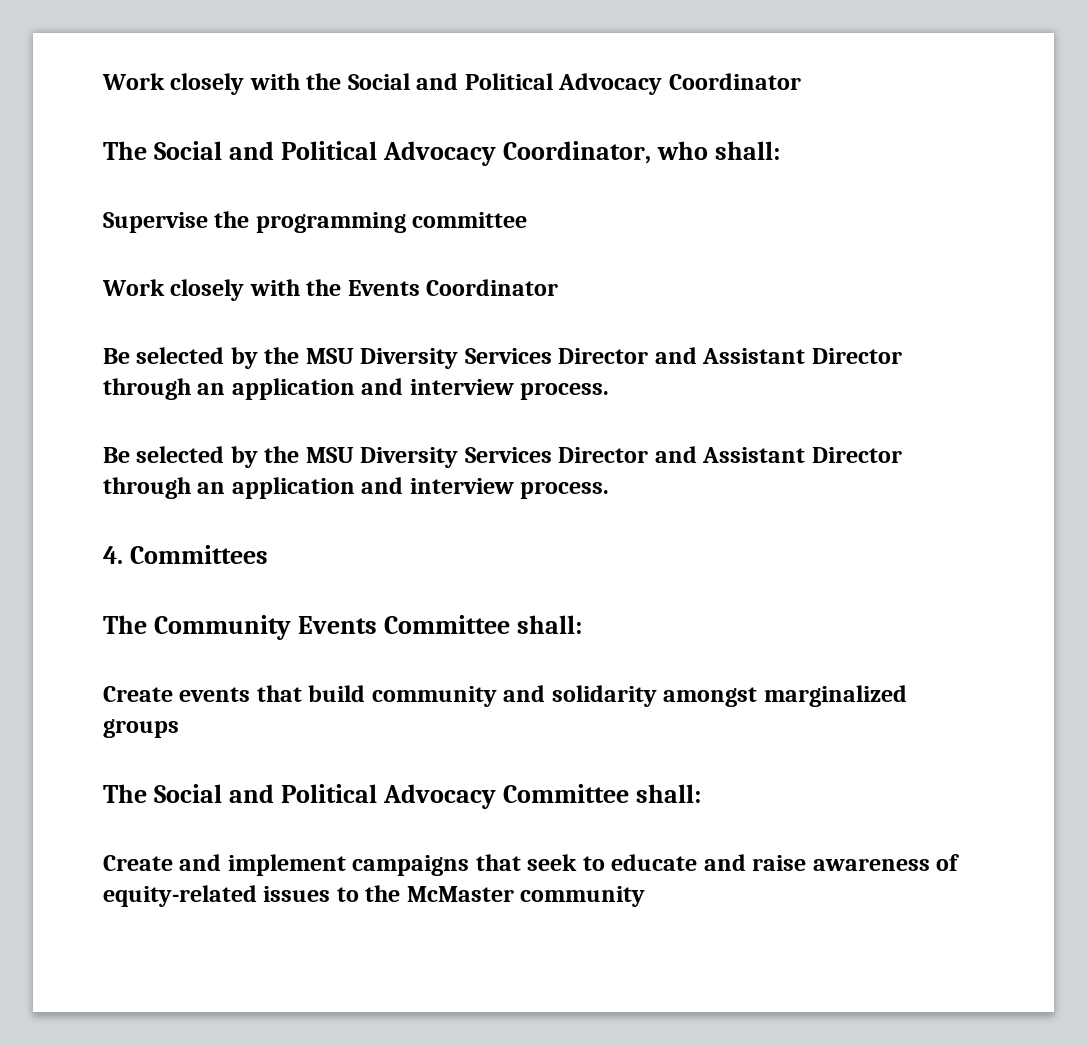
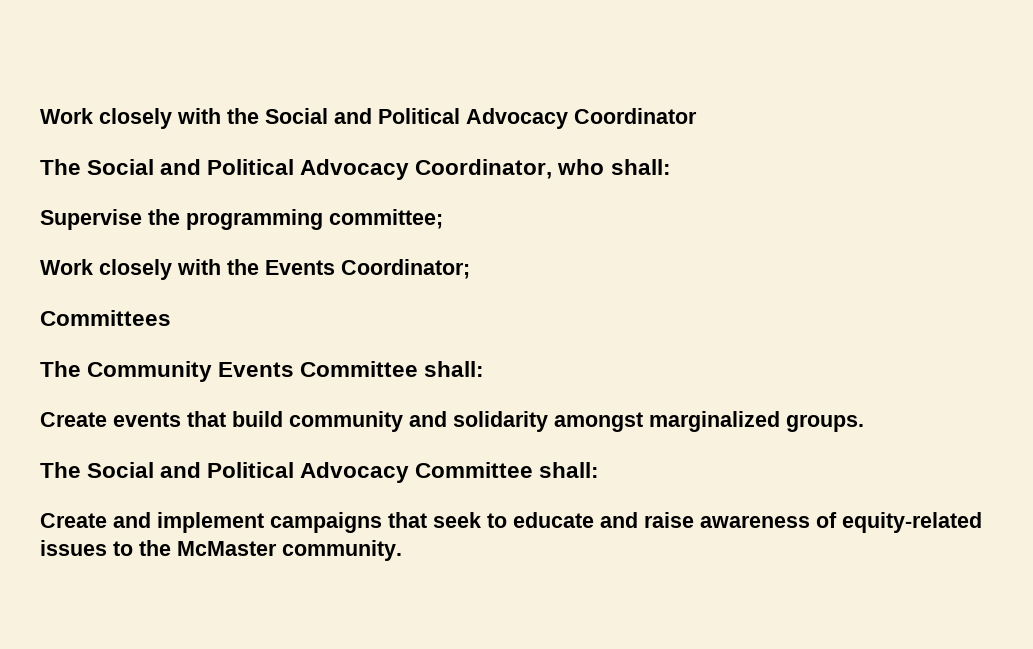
[412,212,528,228] committee -> [329,209,443,229] committee;
[426,279,559,296] [103,347,902,369] [103,378,610,400] [103,446,902,468] [103,477,610,499] [103,546,123,564] Coordinator // Be selected by the MSU Diversity Services Director and Assistant Director through an application and interview process. // Be selected by the MSU Diversity Services Director and Assistant Director through an application and interview process. // 4. -> [341,259,470,279] Coordinator; //
[103,719,179,738] groups -> [786,414,864,432] groups.
[520,886,646,907] community -> [282,540,402,561] community.

